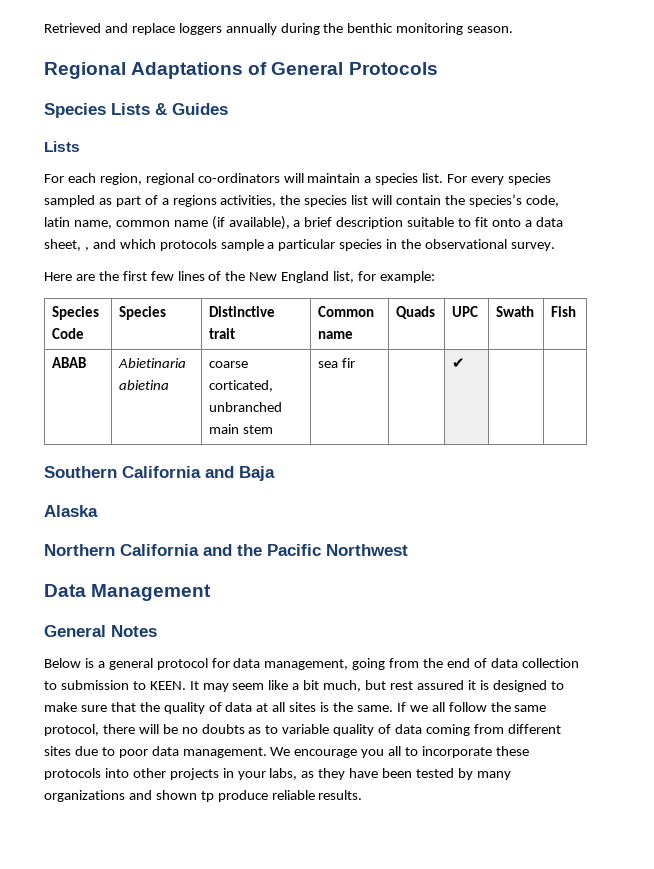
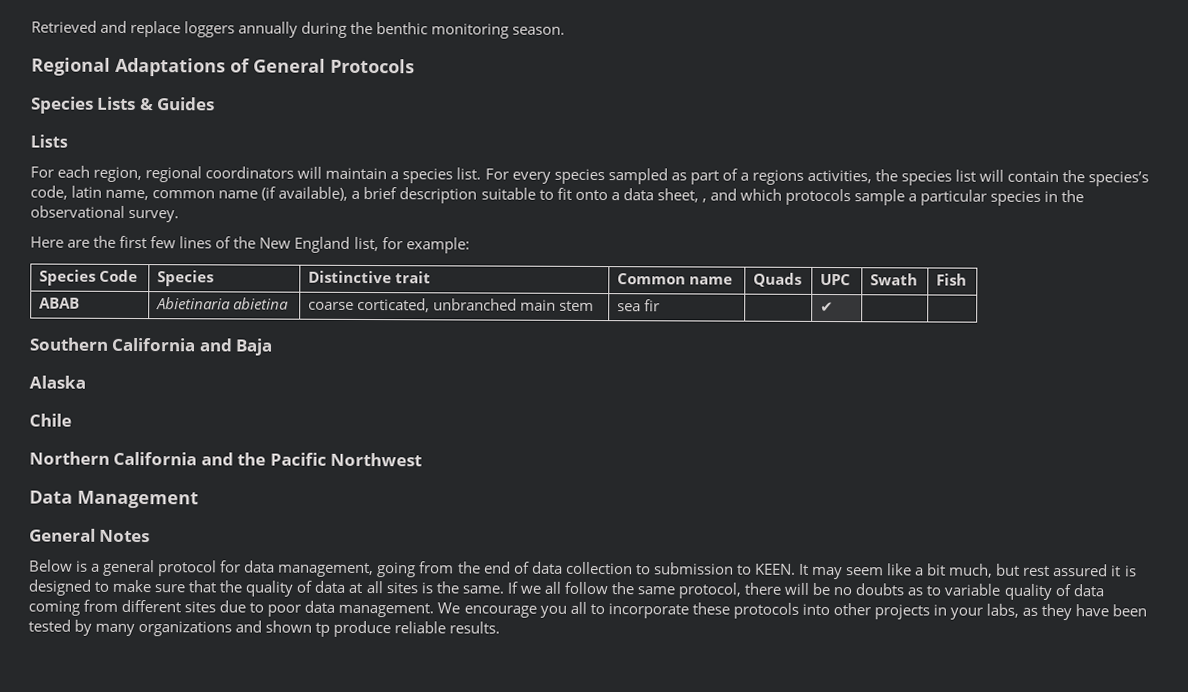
[197,173,280,183] co-ordinators -> [205,166,295,179] coordinators
(98, 511) none -> [29,413,72,427] // Chile

